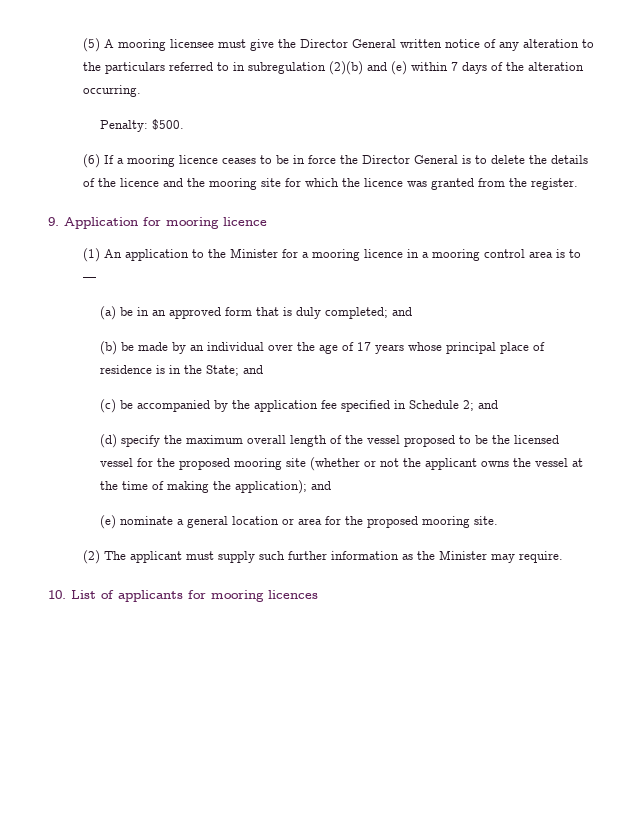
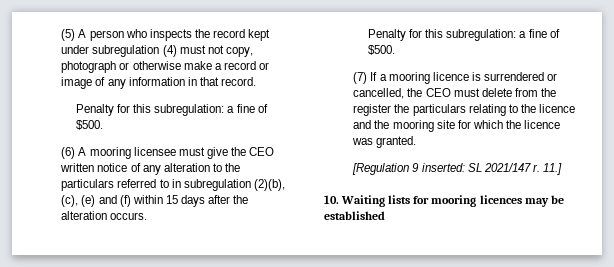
(114, 43) none -> [89,29,271,41] [61,45,253,57] [61,61,270,73] [61,77,257,89] [76,104,268,116] [76,120,104,130] [61,147,87,159] person who inspects the record kept under subregulation (4) must not copy, photograph or otherwise make a record or image of any information in that record. // Penalty for this subregulation: a fine of $500. // (6) A
[299,39,396,48] Director General -> [249,147,275,156] CEO
[328,61,584,75] [82,85,141,97] [100,119,185,132] [82,154,100,168] (2)(b) and (e) within 7 days of the alteration occurring. // Penalty: $500. // (6) -> [253,179,285,191] [61,195,249,207] [61,211,148,220] [368,29,560,41] [368,45,396,55] [353,72,368,84] (2)(b), (c), (e) and (f) within 15 days after the alteration occurs. // Penalty for this subregulation: a fine of $500. // (7)
[221,155,588,164] [82,178,95,187] ceases to be in force the Director General is to delete the details of -> [471,72,558,81] [353,88,557,99] [353,104,518,116] is surrendered or cancelled, the CEO must delete from the register the particulars relating to
[430,178,578,190] [48,217,267,229] [82,248,581,262] [82,277,96,281] [100,306,413,320] [100,341,546,355] [100,365,264,376] [100,399,499,413] [100,434,560,448] [100,457,584,471] [100,480,332,494] [100,515,499,529] [82,550,563,564] [48,590,318,602] granted from the register. // 9. Application for mooring licence // (1) An application to the Minister for a mooring licence in a mooring control area is to — // (a) be in an approved form that is duly completed; and // (b) be made by an individual over the age of 17 years whose principal place of residence is in the State; and // (c) be accompanied by the application fee specified in Schedule 2; and // (d) specify the maximum overall length of the vessel proposed to be the licensed vessel for the proposed mooring site (whether or not the applicant owns the vessel at the time of making the application); and // (e) nominate a general location or area for the proposed mooring site. // (2) The applicant must supply such further information as the Minister may require. // 10. List of applicants for mooring licences -> [376,136,417,148] [352,163,563,175] [324,195,564,207] [324,211,385,220] granted. // [Regulation 9 inserted: SL 2021/147 r. 11.] // 10. Waiting lists for mooring licences may be established

